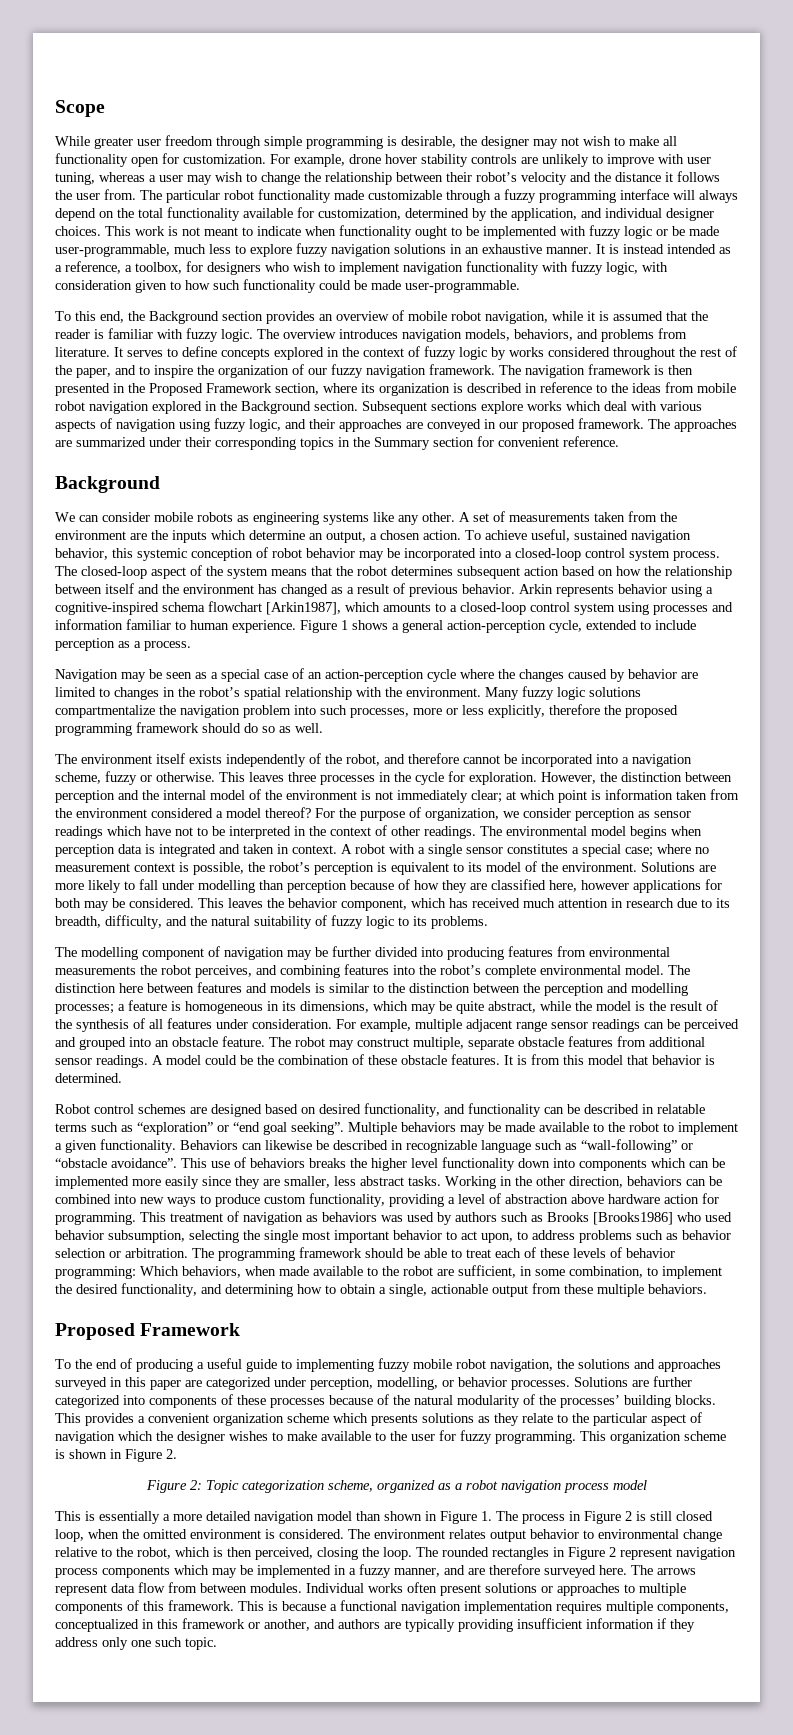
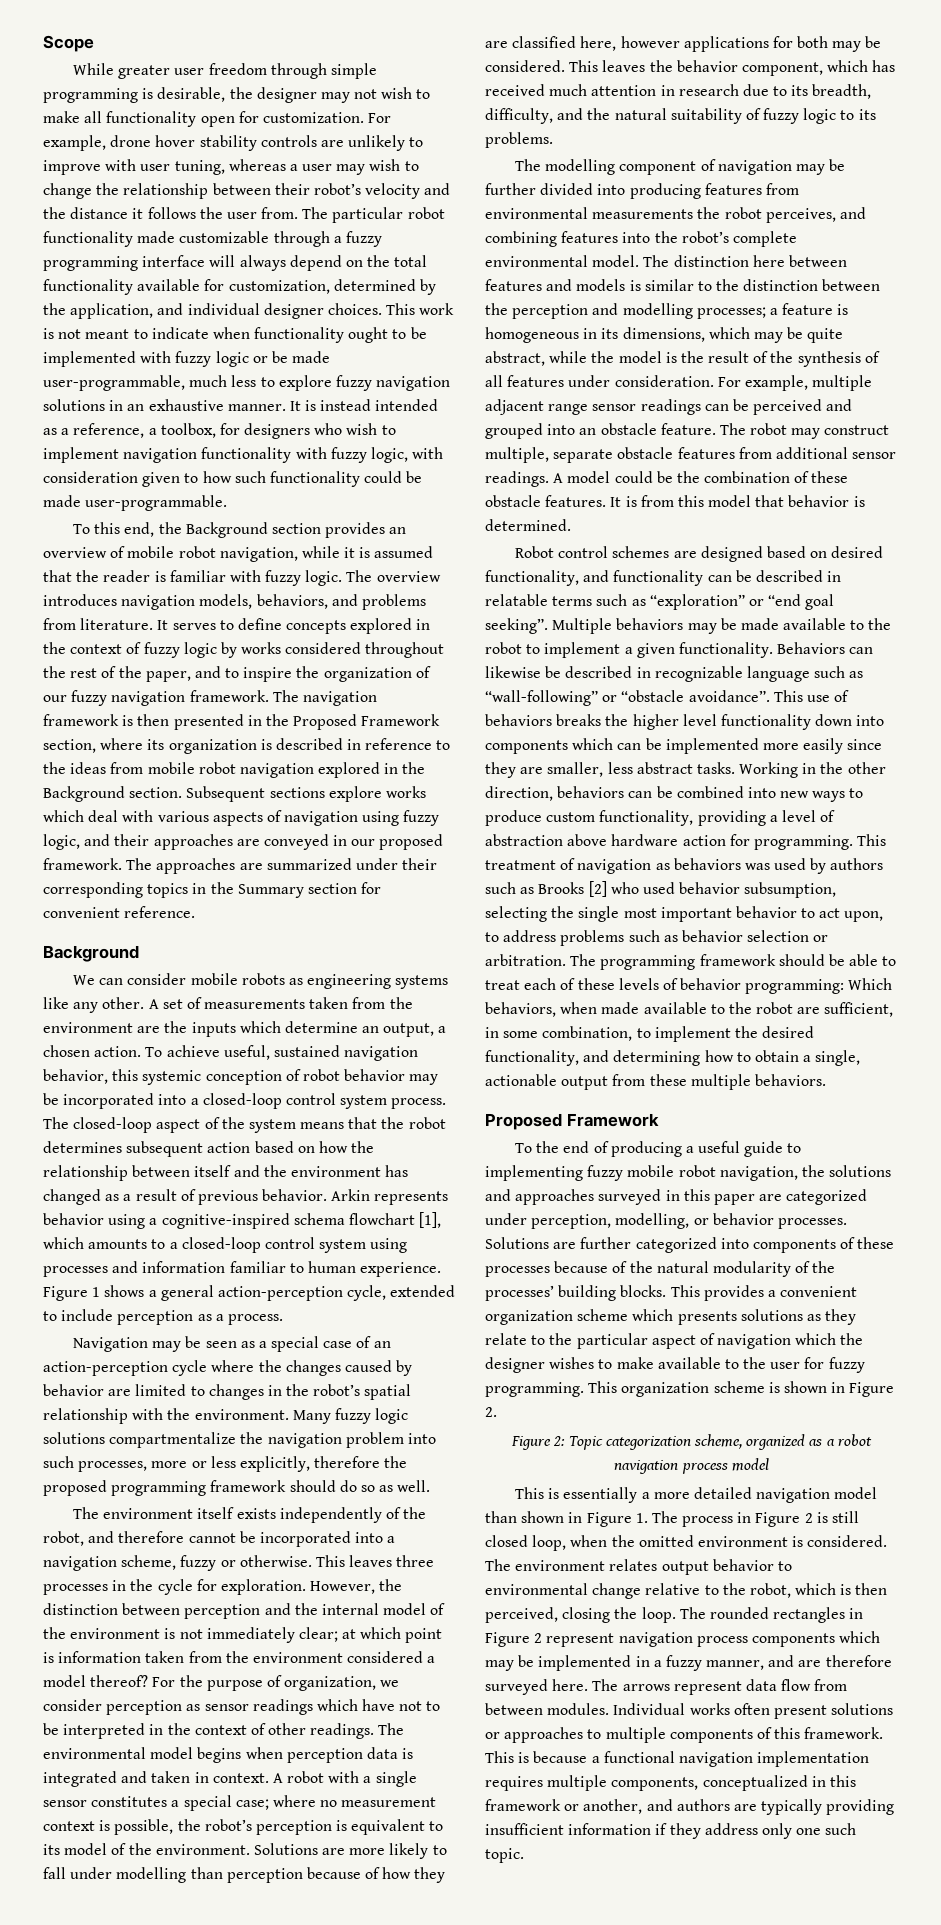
[266,602,341,615] [Arkin1987], -> [419,1212,442,1228] [1],
[593,1212,673,1225] [Brooks1986] -> [588,881,607,897] [2]

